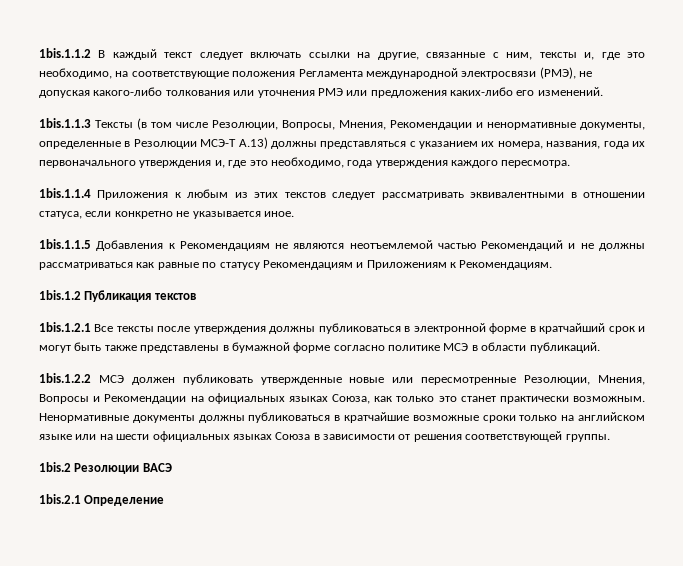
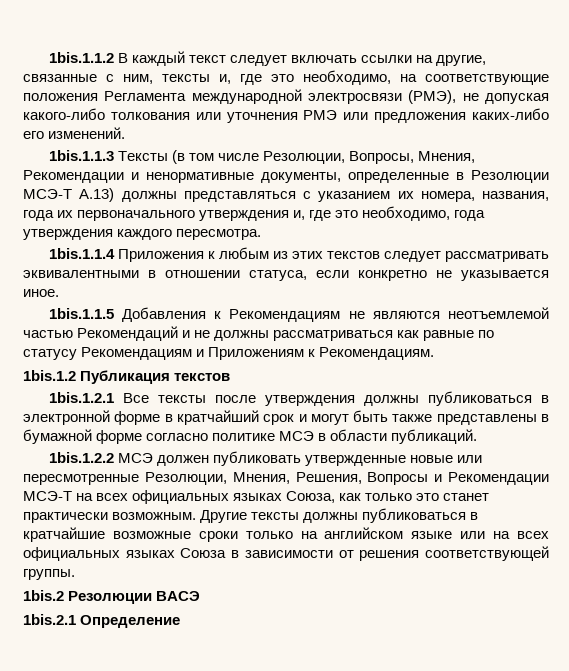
(646, 380) none -> [295,472,362,484] Решения,
[190,396,204,402] на -> [23,491,129,501] МСЭ-Т на всех
[39,413,195,423] Ненормативные документы -> [200,510,300,523] Другие тексты
[116,434,150,440] шести -> [517,531,550,539] всех

